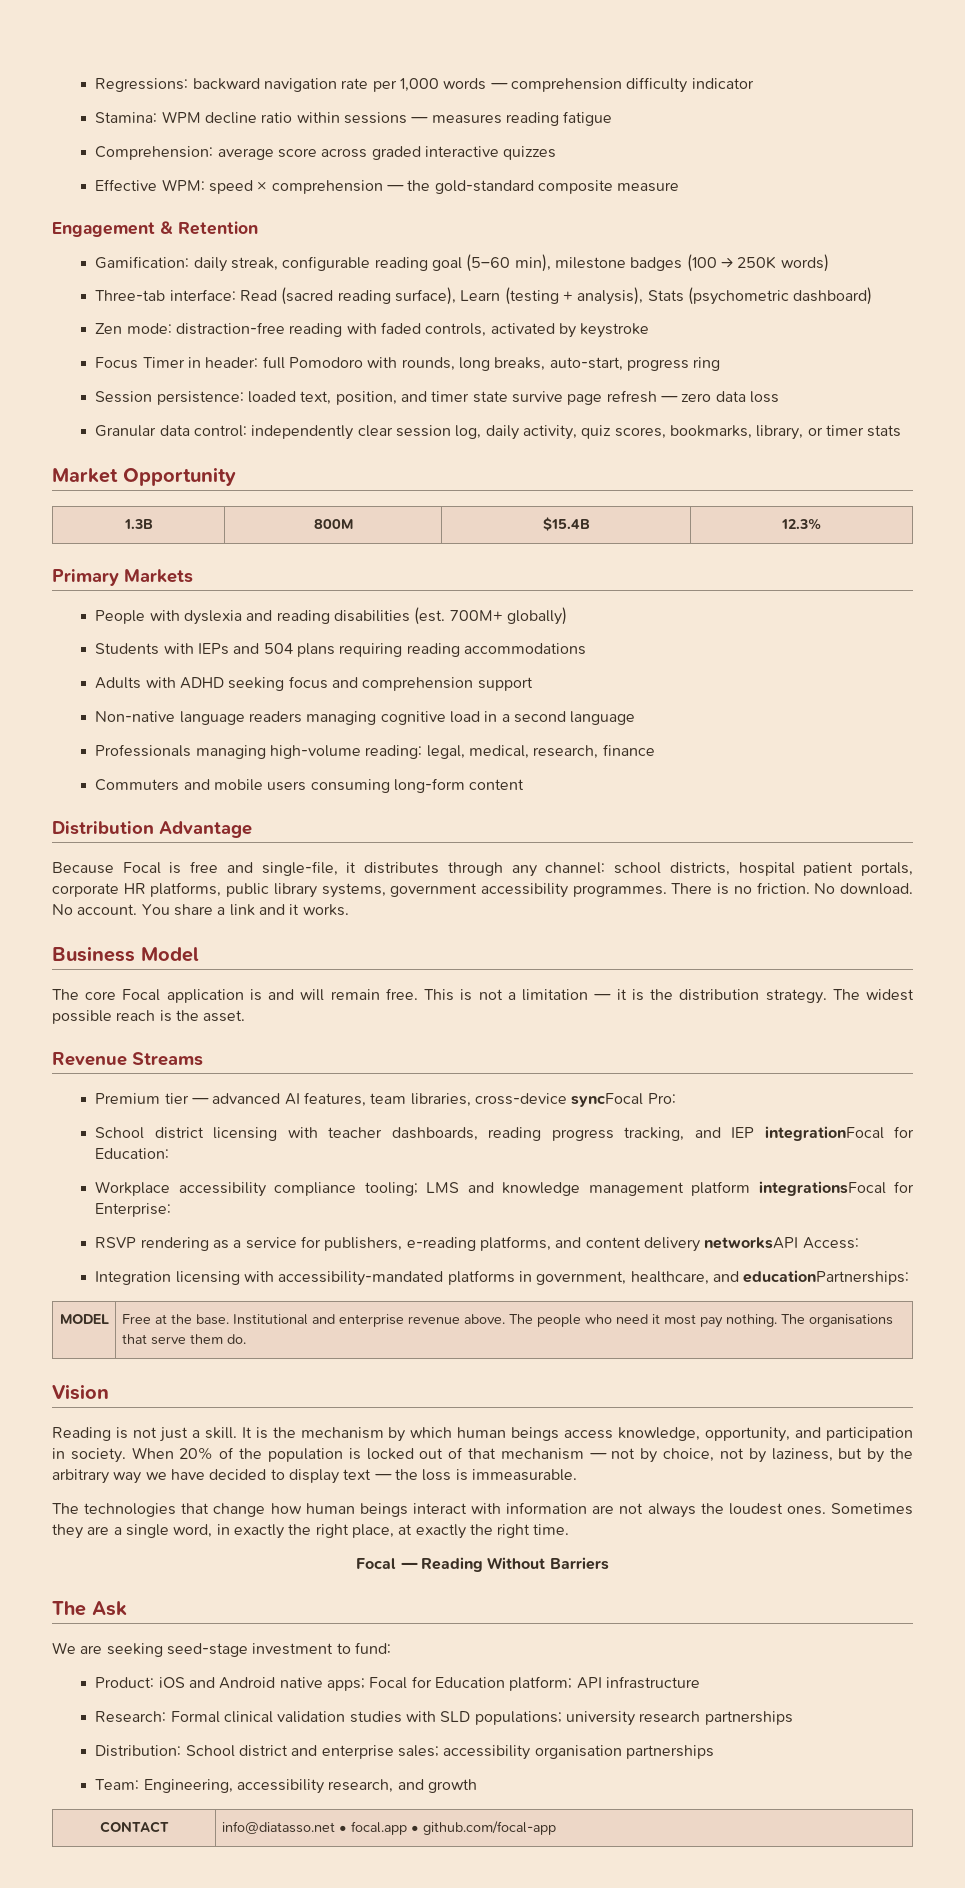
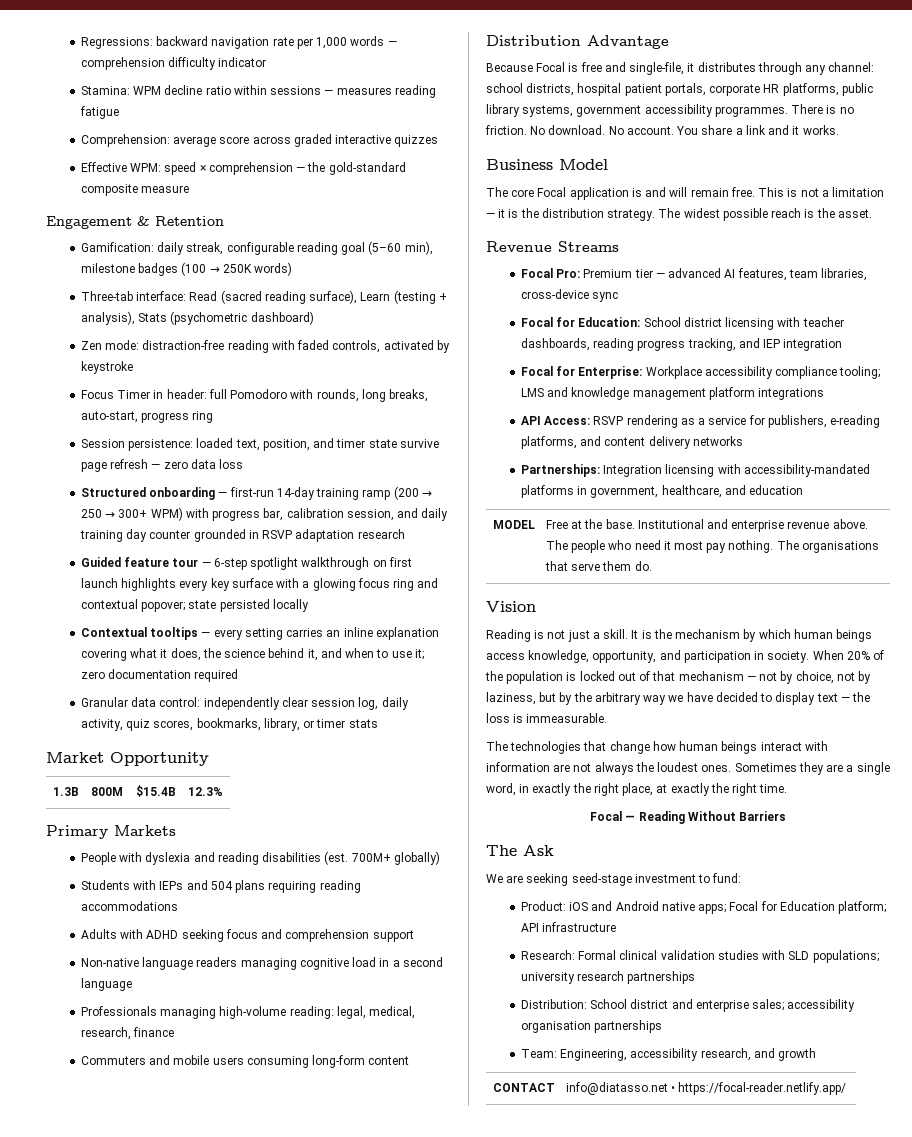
(779, 397) none -> [80,486,432,500] [80,507,449,521] [79,529,405,542] [80,557,412,570] [80,578,439,591] [80,599,309,612] [80,627,439,640] [80,648,424,661] [80,669,239,682] // Structured onboarding — first-run 14-day training ramp (200 → 250 → 300+ WPM) with progress bar, calibration session, and daily training day counter grounded in RSVP adaptation research // Guided feature tour — 6-step spotlight walkthrough on first launch highlights every key surface with a glowing focus ring and contextual popover; state persisted locally // Contextual tooltips — every setting carries an inline explanation covering what it does, the science behind it, and when to use it; zero documentation required
(203, 1059) none -> [520,268,581,278] Focal Pro:
[571,1093,676,1107] syncFocal Pro: // -> [592,292,619,302] [520,317,641,327] sync // Focal for Education:
[764,1126,915,1141] [95,1148,170,1159] integrationFocal for Education: // -> [783,339,843,351] [520,366,643,379] integration // Focal for Enterprise:
[758,1181,914,1196] [95,1203,172,1217] integrationsFocal for Enterprise: // -> [758,388,825,400] [520,416,591,425] integrations // API Access:
[704,1237,859,1249] networksAPI Access: // -> [692,436,743,446] [520,464,600,477] networks // Partnerships:
[743,1270,910,1285] educationPartnerships: -> [749,485,804,495] education
[350,1821,556,1835] focal.app • github.com/focal-app -> [678,1082,847,1095] https://focal-reader.netlify.app/

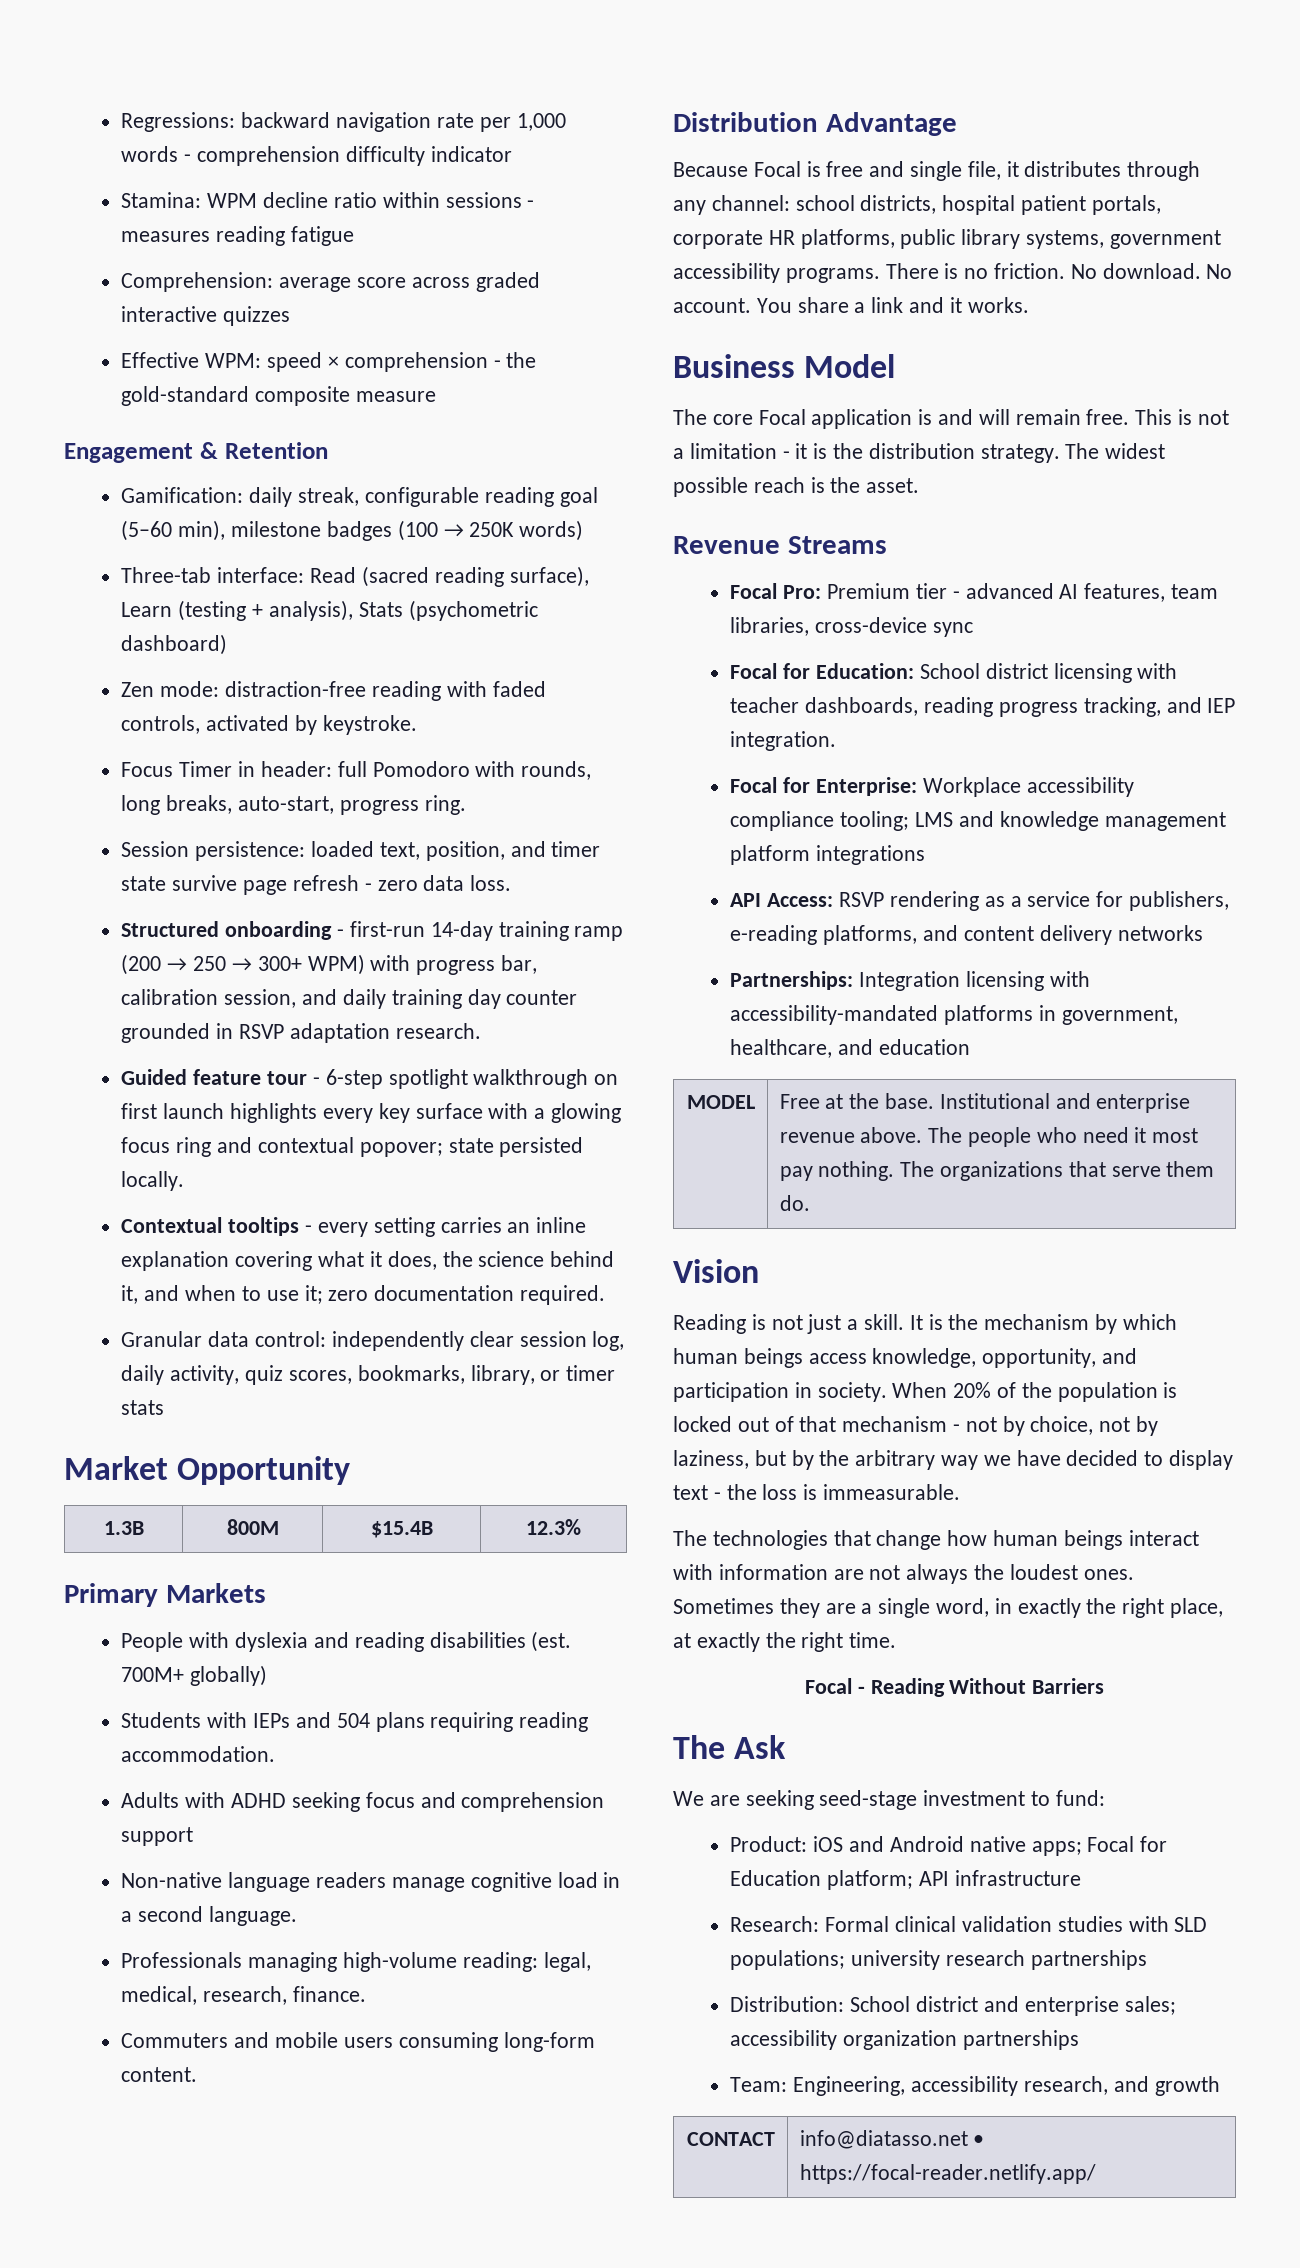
[387,41,397,46] — -> [184,154,192,162] -
[324,90,334,95] — -> [527,200,535,208] -
[296,167,306,172] — -> [493,360,501,368] -
[80,361,133,374] keystroke -> [322,715,417,735] keystroke.
[192,411,214,423] ring -> [424,795,466,815] ring.
[151,464,161,469] — -> [364,883,372,891] -
[219,459,244,469] loss -> [470,875,512,891] loss.
[218,492,228,497] — -> [337,929,345,937] -
[357,529,405,539] research -> [395,1023,481,1039] research.
[201,562,211,567] — -> [312,1077,320,1085] -
[272,599,309,612] locally -> [121,1171,185,1191] locally.
[201,632,211,637] — -> [305,1225,313,1233] -
[194,669,239,682] required -> [519,1285,605,1305] required.
[80,901,178,911] accommodations -> [121,1746,276,1762] accommodation.
[240,958,297,970] managing -> [391,1877,465,1892] manage
[80,978,132,991] language -> [209,1906,298,1926] language.
[133,1027,175,1037] finance -> [293,1986,367,2002] finance.
[368,1056,410,1065] content -> [121,2067,198,2082] content.
[629,62,685,75] single-file, -> [910,161,1001,181] single file,
[714,106,788,117] programmes. -> [785,268,880,283] programs.
[486,213,495,218] — -> [782,451,790,459] -
[655,273,665,278] — -> [952,591,960,599] -
[783,339,843,351] integration -> [730,731,837,751] integration.
[801,541,879,553] organisations -> [939,1161,1063,1181] organizations
[746,676,756,681] — -> [953,1424,961,1432] -
[840,697,850,702] — -> [713,1492,721,1500] -
[625,815,636,821] — -> [857,1686,865,1694] -
[520,1021,591,1033] organisation -> [843,2030,958,2050] organization

